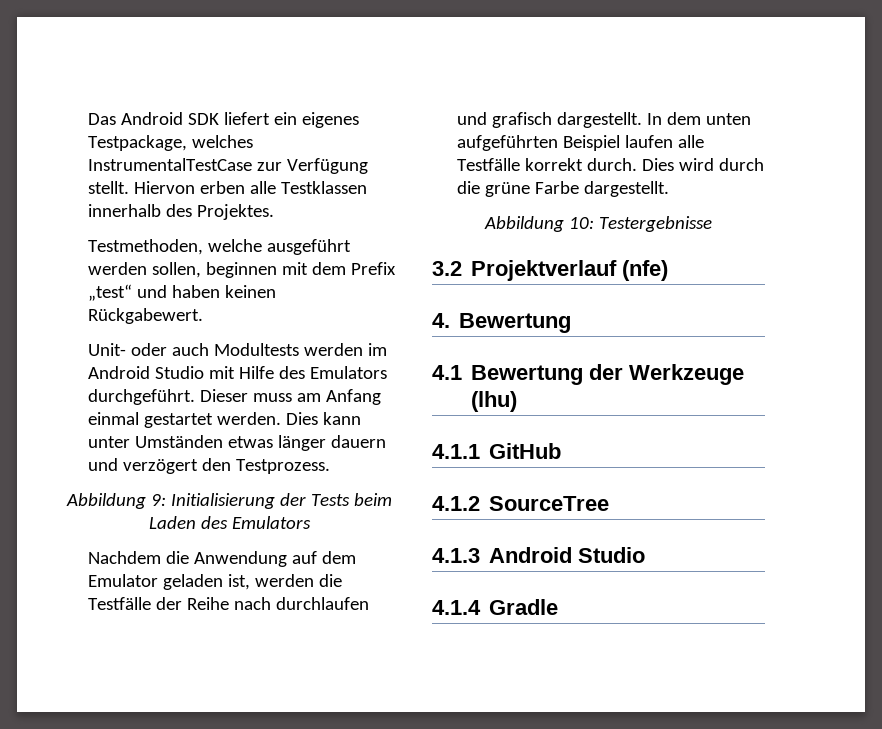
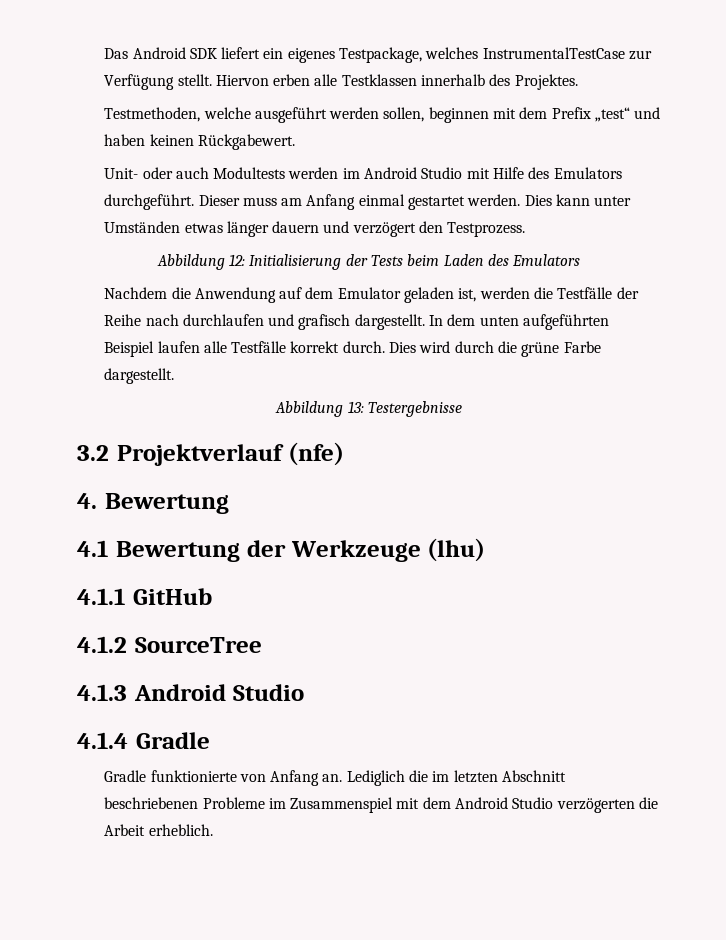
[151,494,167,506] 9: -> [229,254,246,266] 12:
[569,217,594,229] 10: -> [347,401,364,413] 13:
(559, 607) none -> [104,770,567,786] [104,797,659,813] [104,824,213,836] // Gradle funktionierte von Anfang an. Lediglich die im letzten Abschnitt beschriebenen Probleme im Zusammenspiel mit dem Android Studio verzögerten die Arbeit erheblich.

